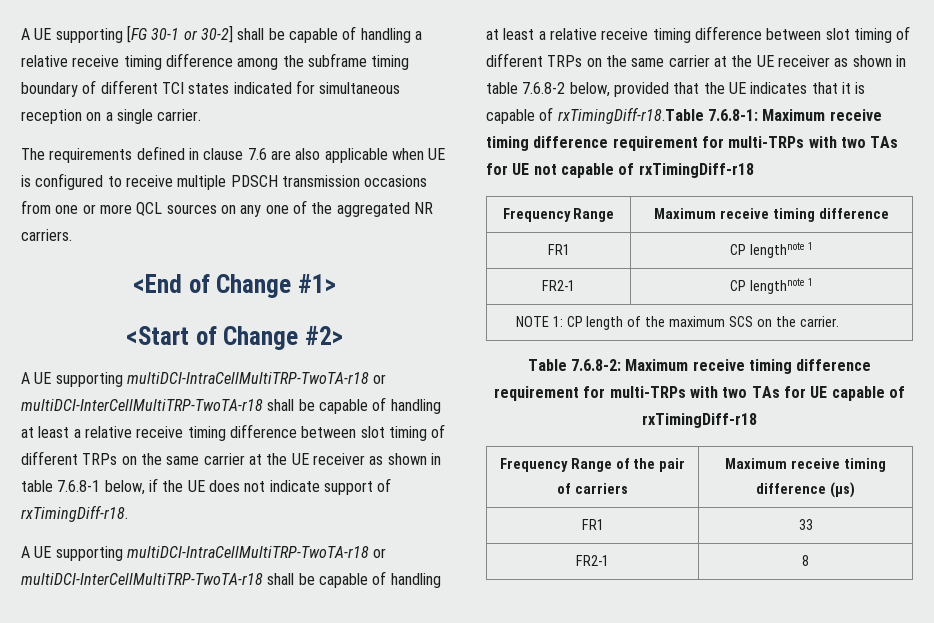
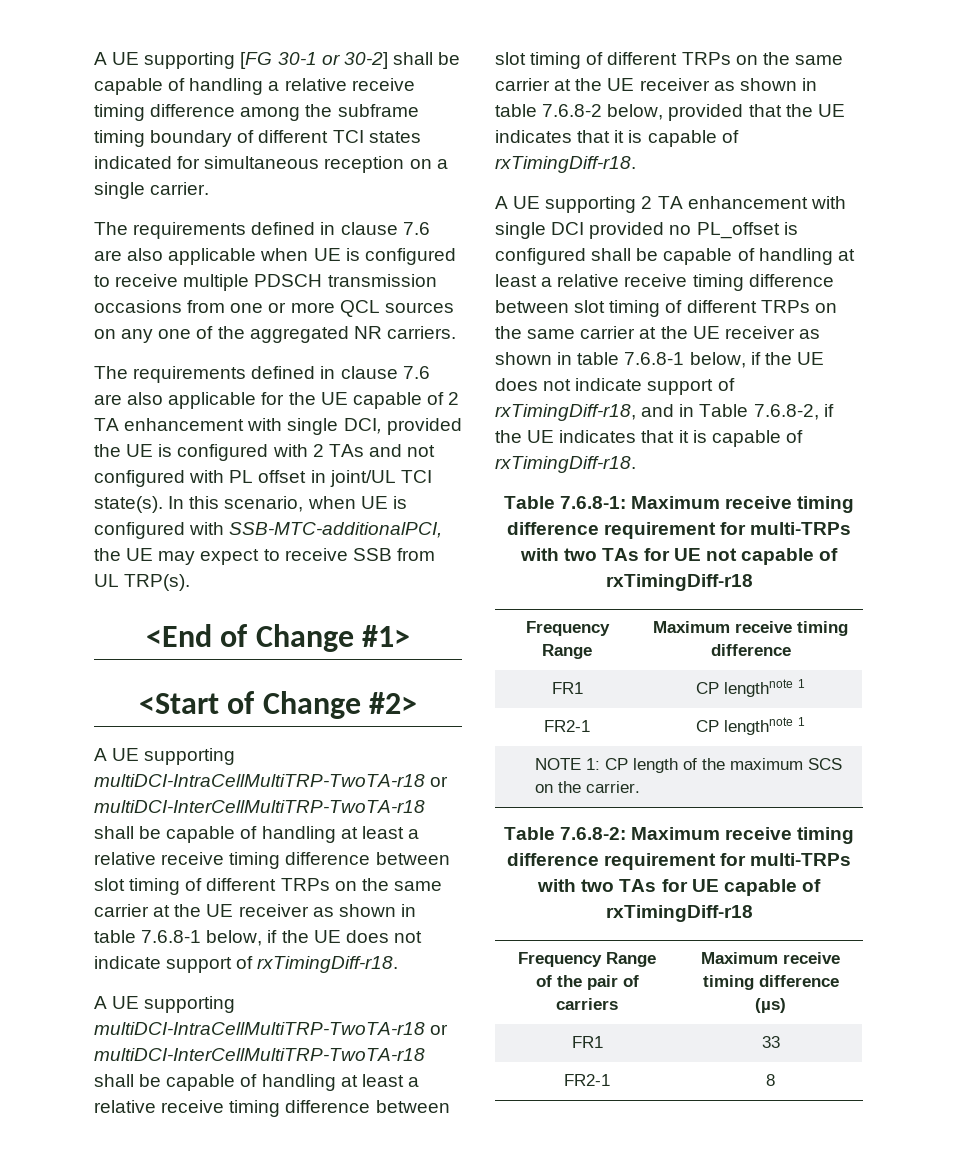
(72, 235) none -> [94,366,430,383] [94,392,460,409] [94,418,462,435] [94,444,436,461] [94,470,432,487] [94,496,407,513] [94,522,443,539] [94,548,435,565] [94,574,191,591] // The requirements defined in clause 7.6 are also applicable for the UE capable of 2 TA enhancement with single DCI, provided the UE is configured with 2 TAs and not configured with PL offset in joint/UL TCI state(s). In this scenario, when UE is configured with SSB-MTC-additionalPCI, the UE may expect to receive SSB from UL TRP(s).
[557,107,704,124] rxTimingDiff-r18.Table -> [495,156,636,173] [495,196,846,213] [495,222,798,239] [495,248,855,265] [495,274,834,291] [495,300,837,317] [495,326,820,339] [495,352,824,368] [495,378,735,395] [495,404,834,421] [495,430,803,447] [495,456,636,473] [503,496,555,509] rxTimingDiff-r18. // A UE supporting 2 TA enhancement with single DCI provided no PL_offset is configured shall be capable of handling at least a relative receive timing difference between slot timing of different TRPs on the same carrier at the UE receiver as shown in table 7.6.8-1 below, if the UE does not indicate support of rxTimingDiff-r18, and in Table 7.6.8-2, if the UE indicates that it is capable of rxTimingDiff-r18. // Table

